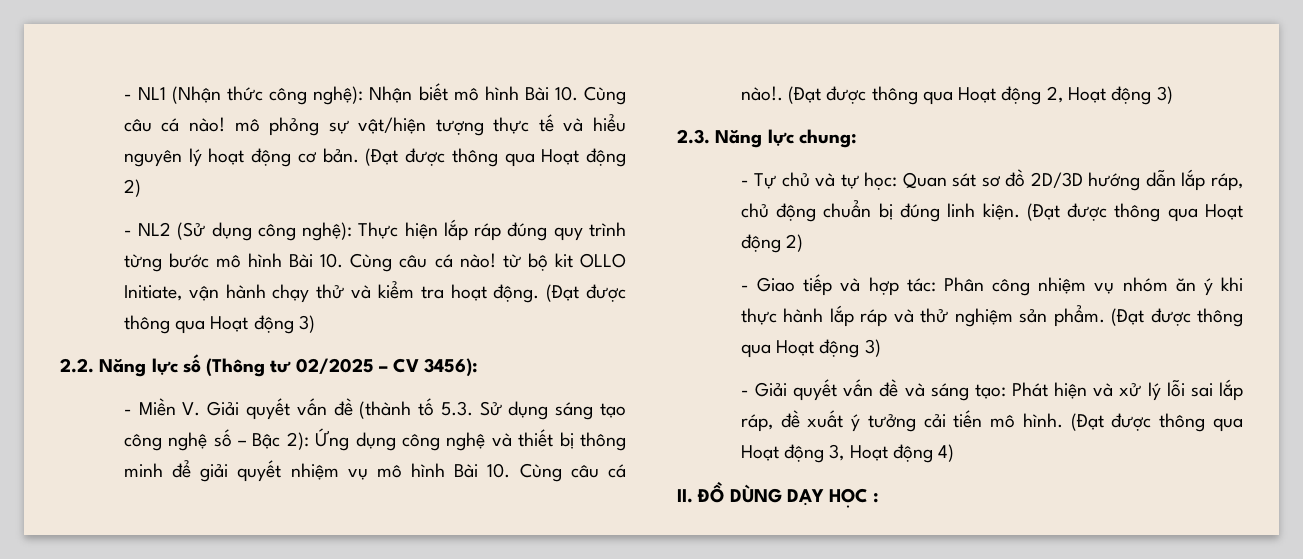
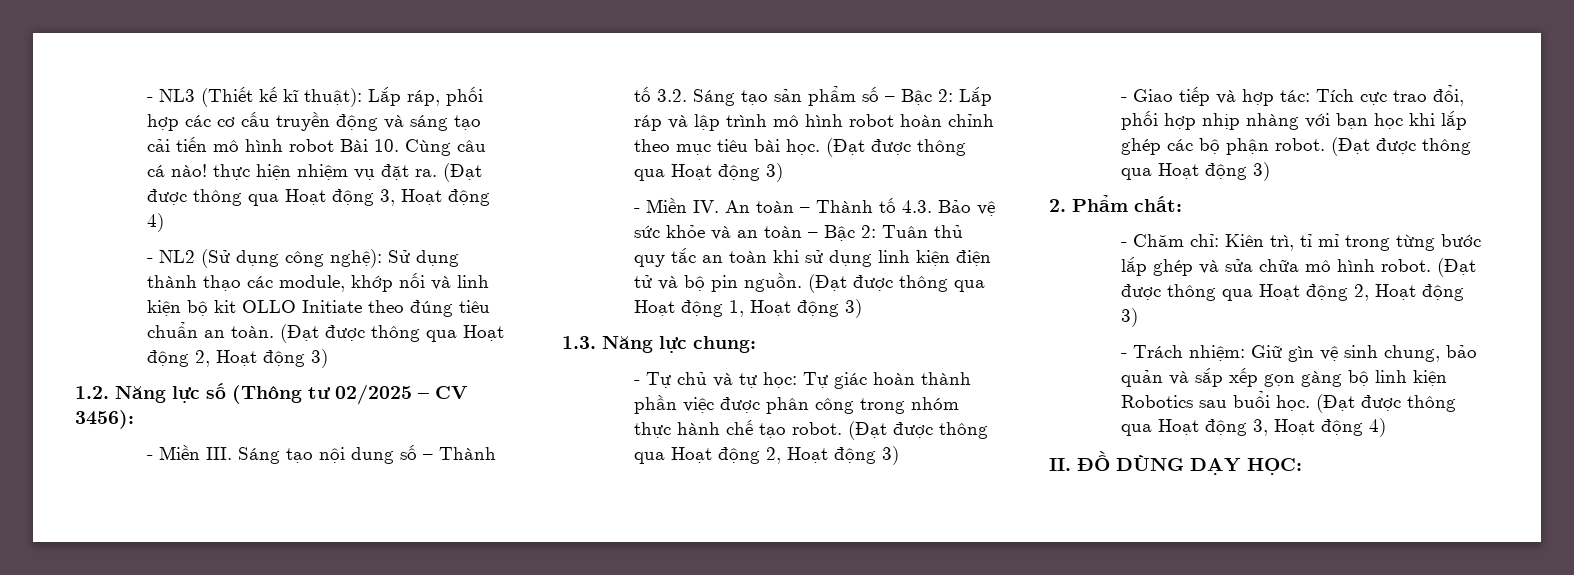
[123,83,627,105] [123,114,627,136] [123,148,626,167] [123,179,141,197] - NL1 (Nhận thức công nghệ): Nhận biết mô hình Bài 10. Cùng câu cá nào! mô phỏng sự vật/hiện tượng thực tế và hiểu nguyên lý hoạt động cơ bản. (Đạt được thông qua Hoạt động 2) -> [146,86,483,107] [146,111,481,131] [146,136,486,156] [146,163,482,182] [146,189,490,206] [146,213,164,232] - NL3 (Thiết kế kĩ thuật): Lắp ráp, phối hợp các cơ cấu truyền động và sáng tạo cải tiến mô hình robot Bài 10. Cùng câu cá nào! thực hiện nhiệm vụ đặt ra. (Đạt được thông qua Hoạt động 3, Hoạt động 4)
[358,219,626,241] [123,253,626,272] [123,281,626,303] [123,315,315,334] [60,358,94,373] Thực hiện lắp ráp đúng quy trình từng bước mô hình Bài 10. Cùng câu cá nào! từ bộ kit OLLO Initiate, vận hành chạy thử và kiểm tra hoạt động. (Đạt được thông qua Hoạt động 3) // 2.2. -> [387,250,459,267] [146,272,489,292] [146,300,490,317] [146,322,504,343] [146,349,328,368] [75,386,109,399] Sử dụng thành thạo các module, khớp nối và linh kiện bộ kit OLLO Initiate theo đúng tiêu chuẩn an toàn. (Đạt được thông qua Hoạt động 2, Hoạt động 3) // 1.2.
[182,398,627,420] [123,428,626,451] [123,460,627,482] [740,86,783,101] V. Giải quyết vấn đề (thành tố 5.3. Sử dụng sáng tạo công nghệ số – Bậc 2): Ứng dụng công nghệ và thiết bị thông minh để giải quyết nhiệm vụ mô hình Bài 10. Cùng câu cá nào!. -> [205,444,496,464] [633,86,992,106] [633,114,994,131] [633,138,966,157] [633,163,783,182] [633,197,995,216] [633,225,963,241] [633,247,991,267] [633,272,985,293] [633,299,862,318] [562,336,756,353] [633,372,971,389] [633,394,959,414] [633,419,842,438] III. Sáng tạo nội dung số – Thành tố 3.2. Sáng tạo sản phẩm số – Bậc 2: Lắp ráp và lập trình mô hình robot hoàn chỉnh theo mục tiêu bài học. (Đạt được thông qua Hoạt động 3) // - Miền IV. An toàn – Thành tố 4.3. Bảo vệ sức khỏe và an toàn – Bậc 2: Tuân thủ quy tắc an toàn khi sử dụng linh kiện điện tử và bộ pin nguồn. (Đạt được thông qua Hoạt động 1, Hoạt động 3) // 1.3. Năng lực chung: // - Tự chủ và tự học: Tự giác hoàn thành phần việc được phân công trong nhóm thực hành chế tạo robot.
[677,129,857,148] [740,169,1243,191] [740,200,1243,222] [740,234,804,253] // 2.3. Năng lực chung: // - Tự chủ và tự học: Quan sát sơ đồ 2D/3D hướng dẫn lắp ráp, chủ động chuẩn bị đúng linh kiện. (Đạt được thông qua Hoạt động 2) -> (899, 455) none
[943,277,1243,296] [740,305,1243,327] [740,339,881,358] [740,379,1243,401] [740,410,1063,432] Phân công nhiệm vụ nhóm ăn ý khi thực hành lắp ráp và thử nghiệm sản phẩm. (Đạt được thông qua Hoạt động 3) // - Giải quyết vấn đề và sáng tạo: Phát hiện và xử lý lỗi sai lắp ráp, đề xuất ý tưởng cải tiến mô hình. -> [1315,85,1464,106] [1120,110,1467,130] [1120,137,1471,156] [1120,162,1270,181] [1049,195,1182,212] [1120,234,1481,251] [1120,256,1476,277] [1120,284,1464,301] [1120,308,1138,327] [1120,345,1477,362] [1120,367,1447,387] [1120,391,1310,411] Tích cực trao đổi, phối hợp nhịp nhàng với bạn học khi lắp ghép các bộ phận robot. (Đạt được thông qua Hoạt động 3) // 2. Phẩm chất: // - Chăm chỉ: Kiên trì, tỉ mỉ trong từng bước lắp ghép và sửa chữa mô hình robot. (Đạt được thông qua Hoạt động 2, Hoạt động 3) // - Trách nhiệm: Giữ gìn vệ sinh chung, bảo quản và sắp xếp gọn gàng bộ linh kiện Robotics sau buổi học.
[829,488,880,508] HỌC : -> [1247,458,1302,475] HỌC:

